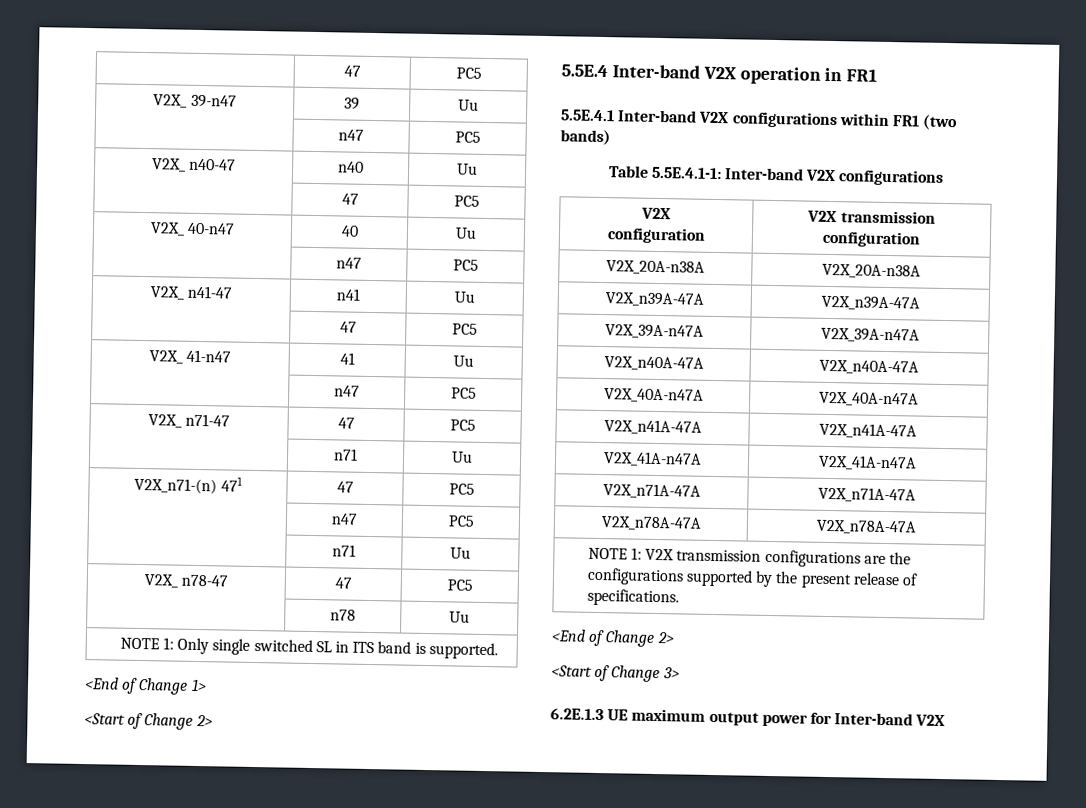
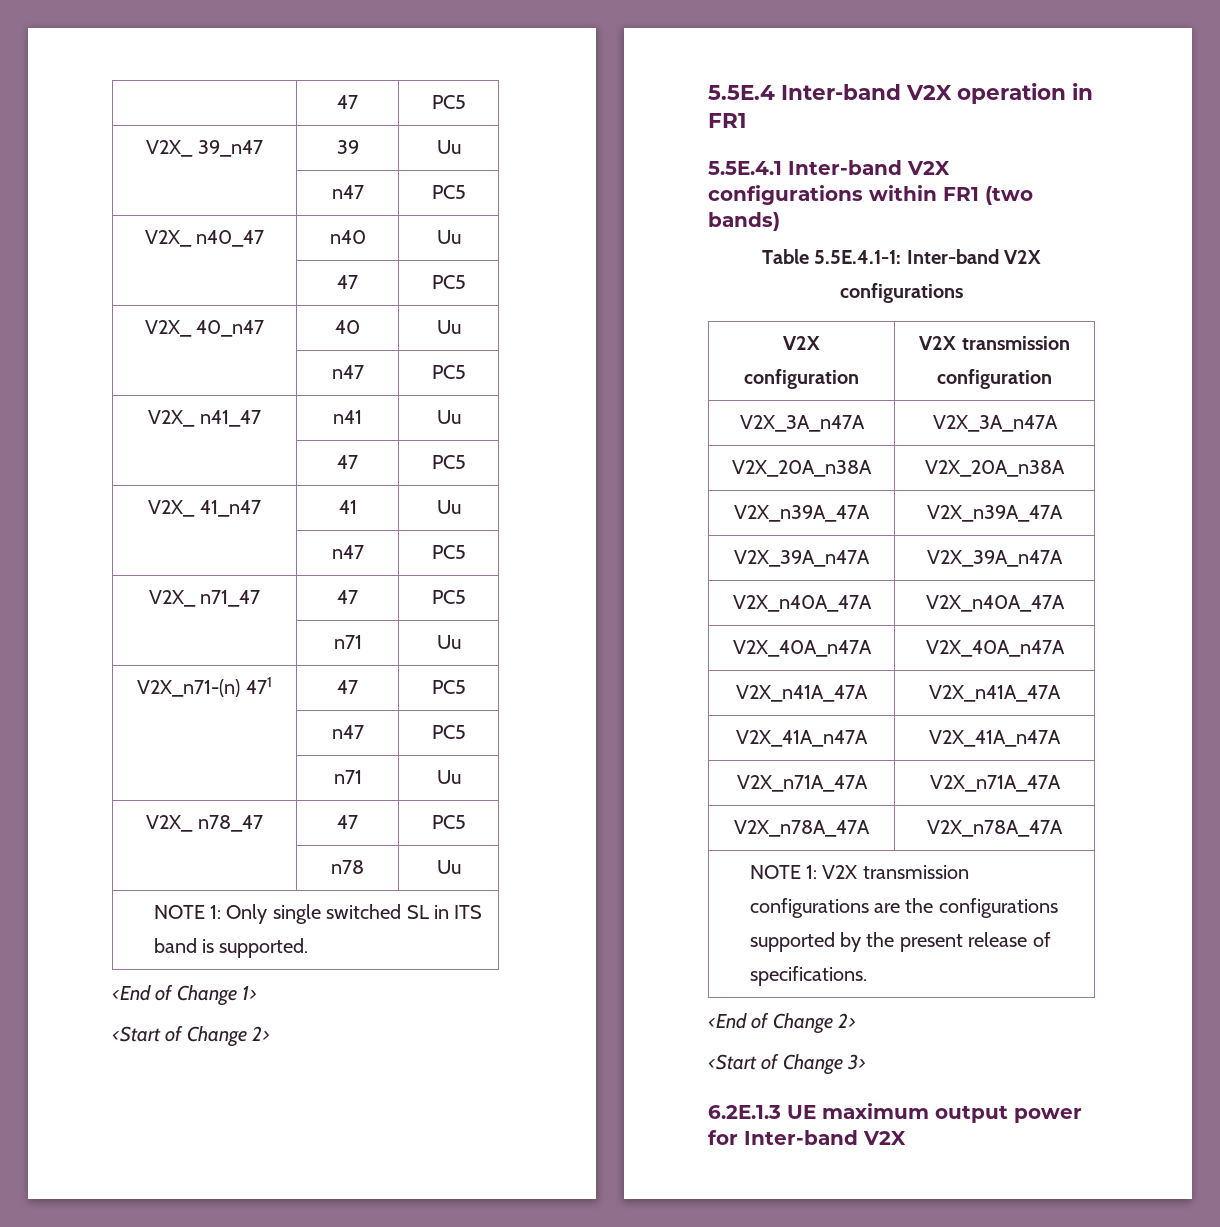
[343,65,361,77] [455,67,482,79] [153,94,237,108] | 47 | PC5 // V2X_ 39-n47 -> [337,95,358,109] [431,95,466,109] [146,140,263,157] | 47 | PC5 // V2X_ 39_n47
[189,158,237,171] n40-47 -> [196,230,265,247] n40_47
[187,222,236,235] 40-n47 -> [196,320,265,337] 40_n47
[187,285,234,299] n41-47 -> [199,410,261,427] n41_47
[186,349,232,363] 41-n47 -> [199,500,261,517] 41_n47
[185,413,231,427] n71-47 -> [200,590,261,607] n71_47
[181,574,229,587] n78-47 -> [197,815,263,832] n78_47
[606,260,705,275] [821,263,921,279] [605,292,704,307] [820,295,920,311] [605,324,704,339] [820,327,920,343] [603,356,704,371] [819,359,919,375] [603,388,704,403] [819,391,919,407] [603,419,702,435] [819,422,917,439] [602,451,702,467] [818,454,917,471] [602,483,701,499] [818,486,916,503] [600,516,702,531] [816,519,917,535] V2X_20A-n38A | V2X_20A-n38A // V2X_n39A-47A | V2X_n39A-47A // V2X_39A-n47A | V2X_39A-n47A // V2X_n40A-47A | V2X_n40A-47A // V2X_40A-n47A | V2X_40A-n47A // V2X_n41A-47A | V2X_n41A-47A // V2X_41A-n47A | V2X_41A-n47A // V2X_n71A-47A | V2X_n71A-47A // V2X_n78A-47A | V2X_n78A-47A -> [739,415,865,432] [932,415,1058,432] [732,460,872,477] [925,460,1065,477] [734,505,871,522] [927,505,1064,522] [734,550,871,567] [927,550,1064,567] [732,595,872,612] [925,595,1065,612] [732,640,872,657] [925,640,1065,657] [736,685,869,702] [929,685,1062,702] [736,730,869,747] [929,730,1062,747] [736,775,868,792] [929,775,1061,792] [734,820,871,837] [927,820,1064,837] V2X_3A_n47A | V2X_3A_n47A // V2X_20A_n38A | V2X_20A_n38A // V2X_n39A_47A | V2X_n39A_47A // V2X_39A_n47A | V2X_39A_n47A // V2X_n40A_47A | V2X_n40A_47A // V2X_40A_n47A | V2X_40A_n47A // V2X_n41A_47A | V2X_n41A_47A // V2X_41A_n47A | V2X_41A_n47A // V2X_n71A_47A | V2X_n71A_47A // V2X_n78A_47A | V2X_n78A_47A

